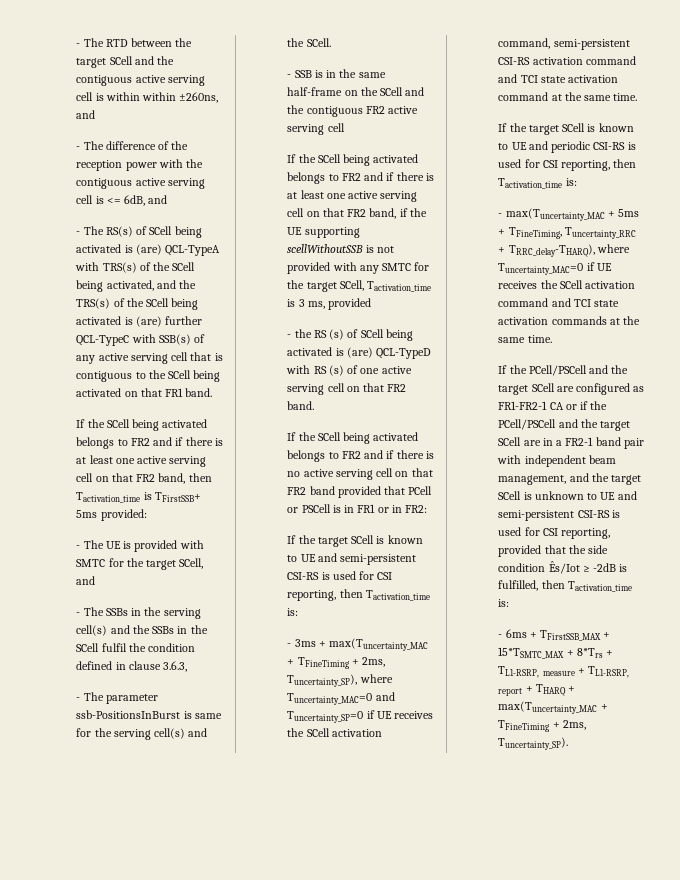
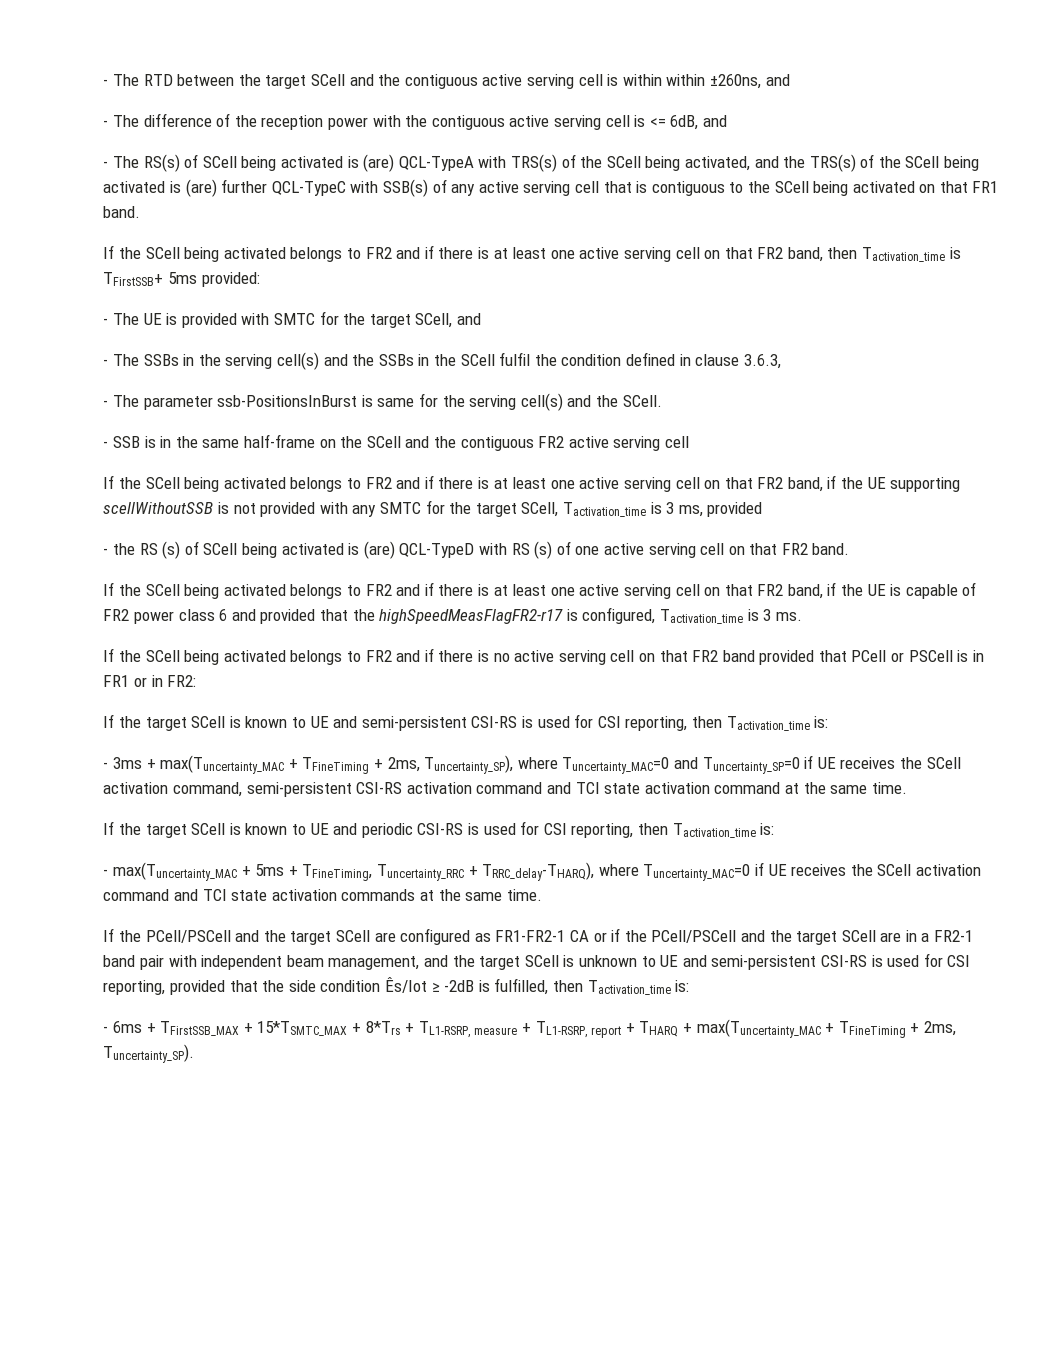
(315, 405) none -> [103,582,977,599] [103,607,802,624] // If the SCell being activated belongs to FR2 and if there is at least one active serving cell on that FR2 band, if the UE is capable of FR2 power class 6 and provided that the highSpeedMeasFlagFR2-r17 is configured, Tactivation_time is 3 ms.

